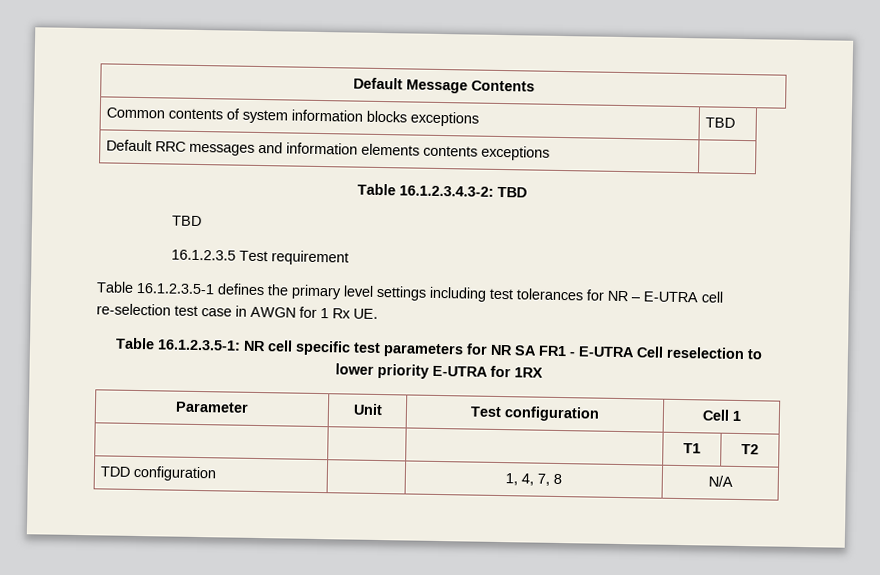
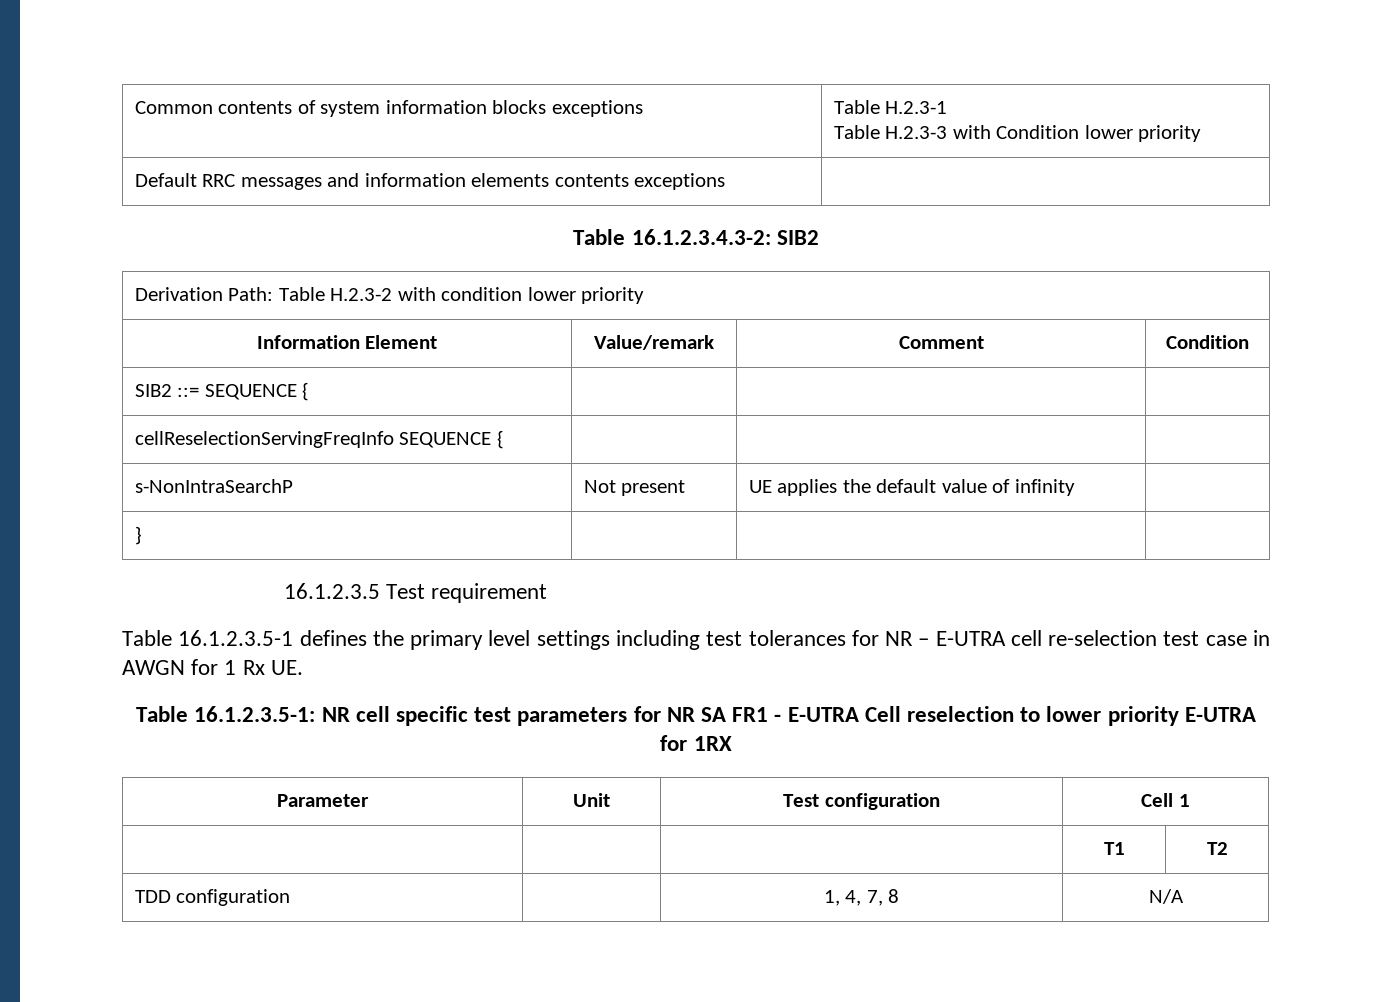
[352,77,535,94] Default Message Contents // -> (134, 107) none
[705,117,736,128] TBD -> [833,100,948,114] [833,125,1202,142] Table H.2.3-1 // Table H.2.3-3 with Condition lower priority
[496,186,527,198] [170,215,202,227] TBD // TBD -> [776,230,819,245] [134,287,645,304] [256,335,438,349] [594,335,714,350] [898,336,984,349] [1166,335,1249,349] [134,382,310,401] [134,430,504,449] [134,479,293,493] [583,480,686,496] [748,479,1075,496] [134,526,142,545] SIB2 // Derivation Path: Table H.2.3-2 with condition lower priority // Information Element | Value/remark | Comment | Condition // SIB2 ::= SEQUENCE { | | | // cellReselectionServingFreqInfo SEQUENCE { | | | // s-NonIntraSearchP | Not present | UE applies the default value of infinity | // } | | |

